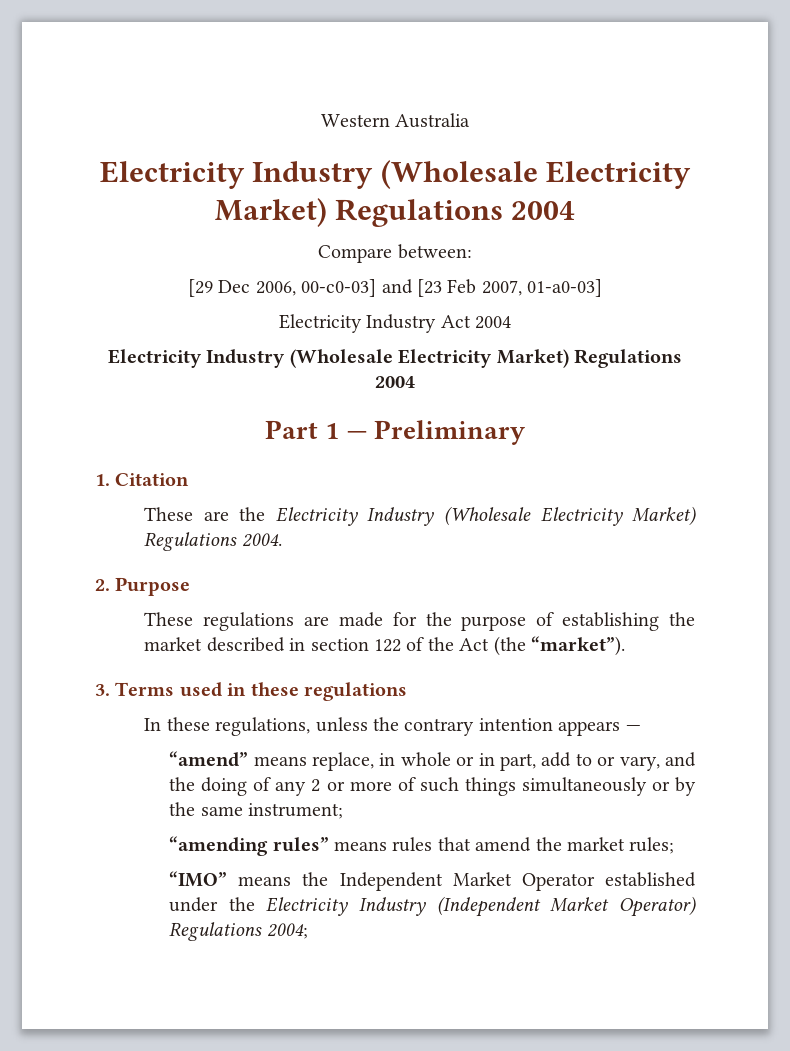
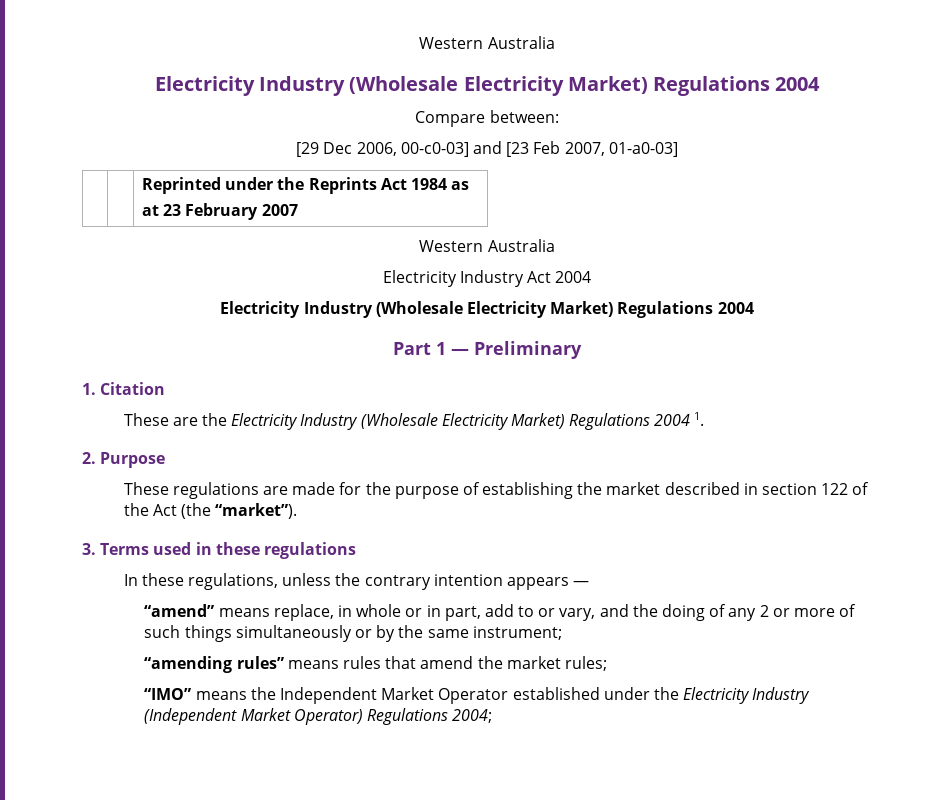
(603, 288) none -> [142,177,470,194] [142,203,298,220] [419,239,555,252] // | | Reprinted under the Reprints Act 1984 as // at 23 February 2007 // Western Australia
[241,533,282,547] 2004. -> [654,412,705,426] 2004 1.

